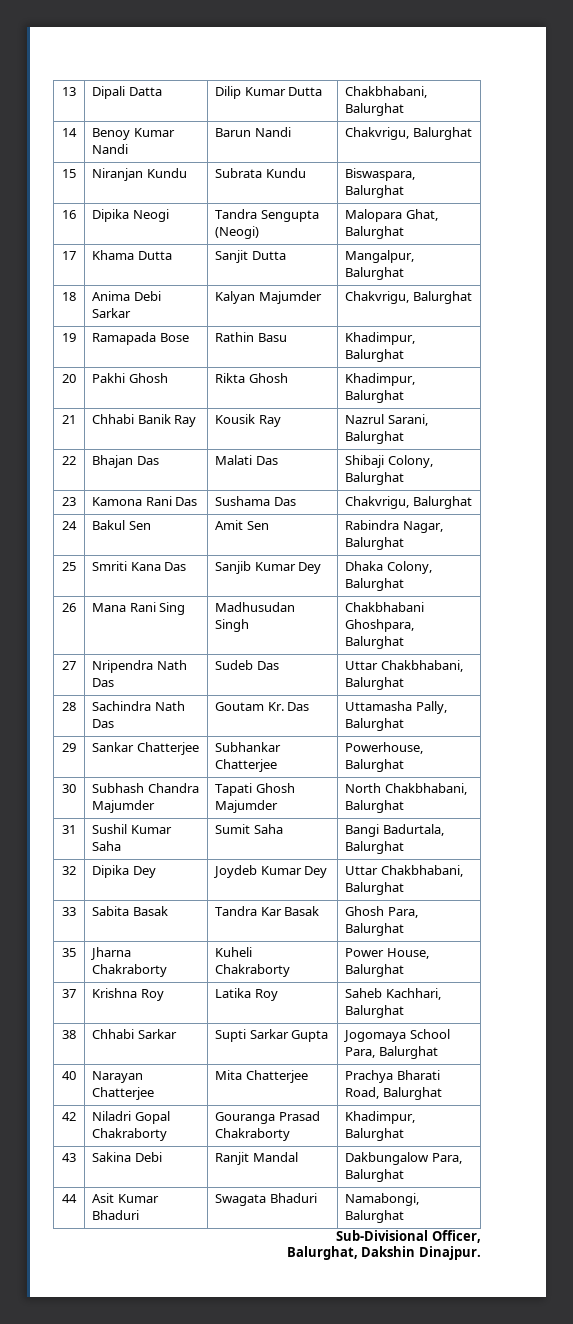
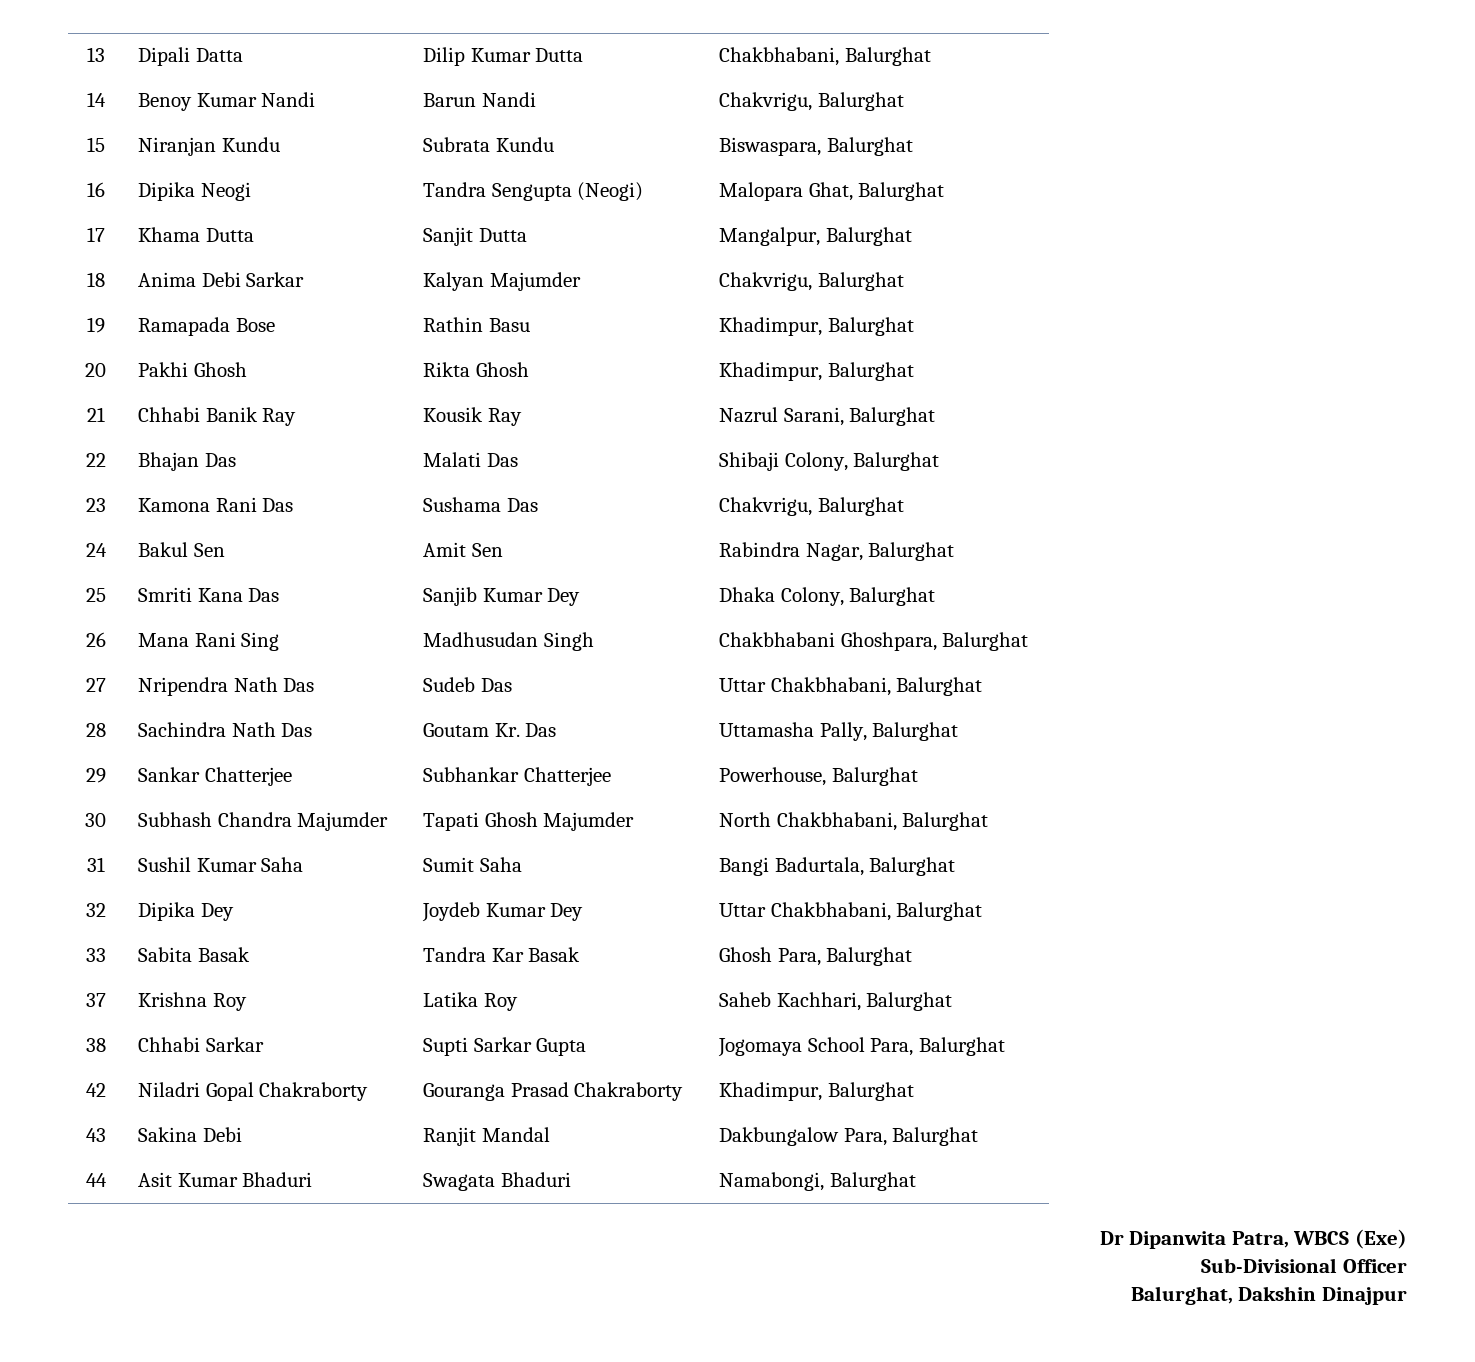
[62,948,76,957] [90,947,132,960] [92,964,168,977] [215,947,253,957] [215,964,291,977] [345,948,429,959] [345,964,405,977] // 35 | Jharna Chakraborty | Kuheli Chakraborty | Power House, Balurghat -> (913, 956) none
[62,1071,76,1080] [92,1071,144,1083] [92,1087,155,1100] [215,1070,308,1083] [345,1070,440,1083] [345,1087,442,1100] // 40 | Narayan Chatterjee | Mita Chatterjee | Prachya Bharati Road, Balurghat -> (1005, 1046) none
(405, 1216) none -> [1099,1229,1408,1249] // Dr Dipanwita Patra, WBCS (Exe)
[432,1230,481,1243] Officer, -> [1343,1259,1407,1273] Officer
[419,1246,481,1260] Dinajpur. -> [1322,1287,1408,1305] Dinajpur

